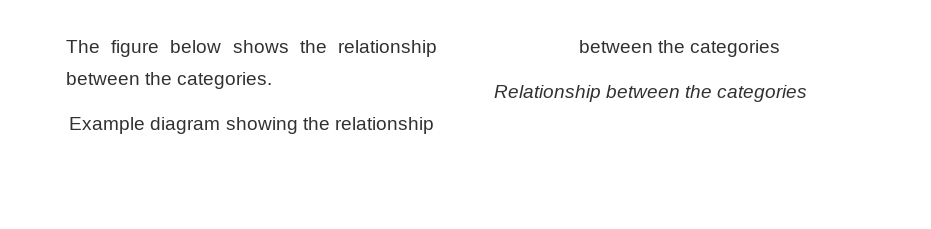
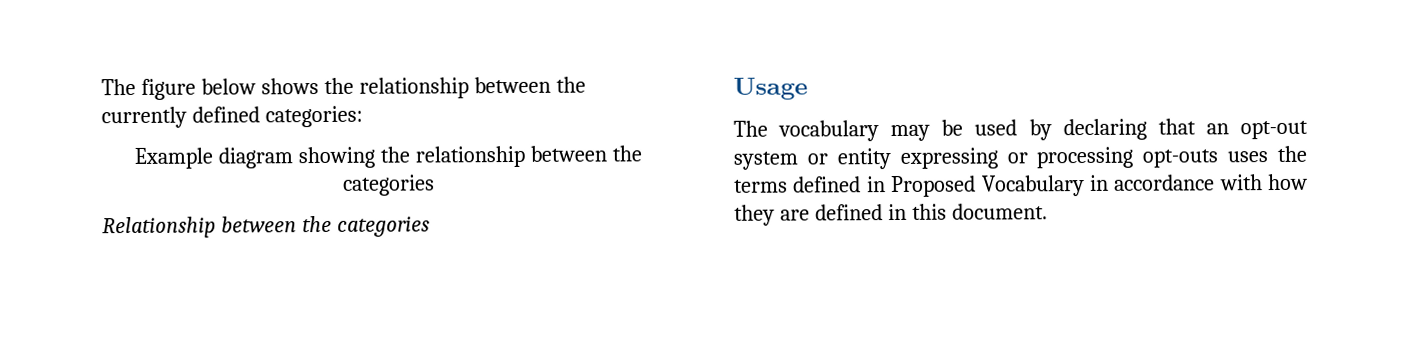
[177,72,273,89] categories. -> [101,105,363,129] currently defined categories:
(808, 93) none -> [733,77,808,100] [733,118,1308,142] [733,145,1307,170] [734,173,1308,198] [734,203,1048,226] // Usage // The vocabulary may be used by declaring that an opt-out system or entity expressing or processing opt-outs uses the terms defined in Proposed Vocabulary in accordance with how they are defined in this document.

